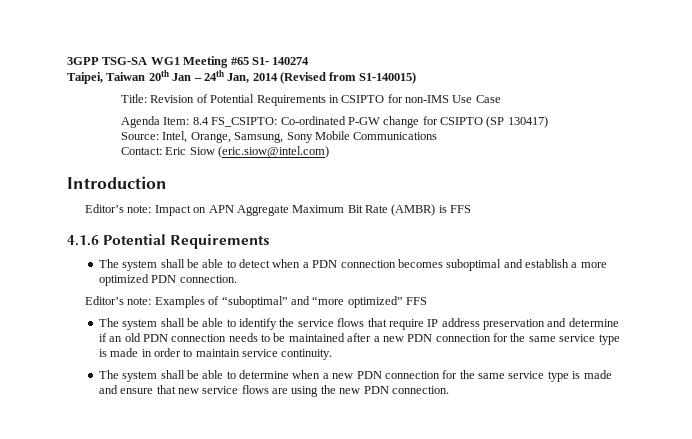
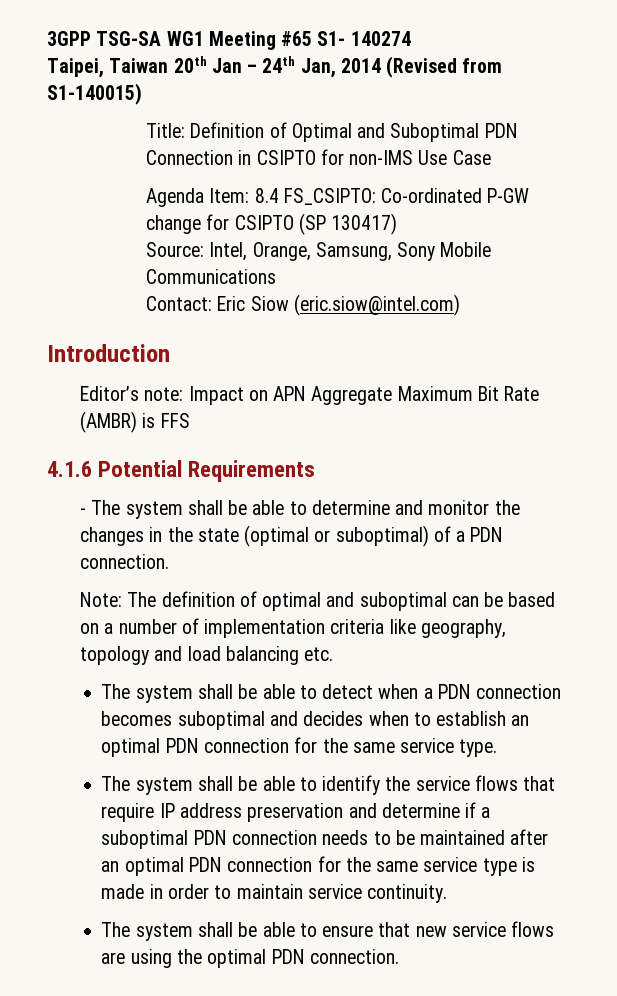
[150,94,326,106] Revision of Potential Requirements -> [190,122,518,142] [146,150,234,165] Definition of Optimal and Suboptimal PDN Connection
(271, 241) none -> [80,500,520,519] [80,525,504,547] [80,554,170,569] [80,591,556,611] [80,618,506,638] [80,646,334,665] // - The system shall be able to determine and monitor the changes in the state (optimal or suboptimal) of a PDN connection. // Note: The definition of optimal and suboptimal can be based on a number of implementation criteria like geography, topology and load balancing etc.
[525,259,607,268] [98,274,237,286] [85,296,428,308] establish a more optimized PDN connection. // Editor’s note: Examples of “suboptimal” and “more optimized” FFS -> [303,711,530,726] [101,737,498,757] decides when to establish an optimal PDN connection for the same service type.
[109,333,141,342] an old -> [481,807,491,818] [101,830,189,849] a suboptimal
[373,336,404,342] a new -> [101,857,184,876] an optimal
[239,370,612,382] [98,385,118,394] determine when a new PDN connection for the same service type is made and -> (317, 930) none
[339,388,361,394] new -> [207,949,267,968] optimal

